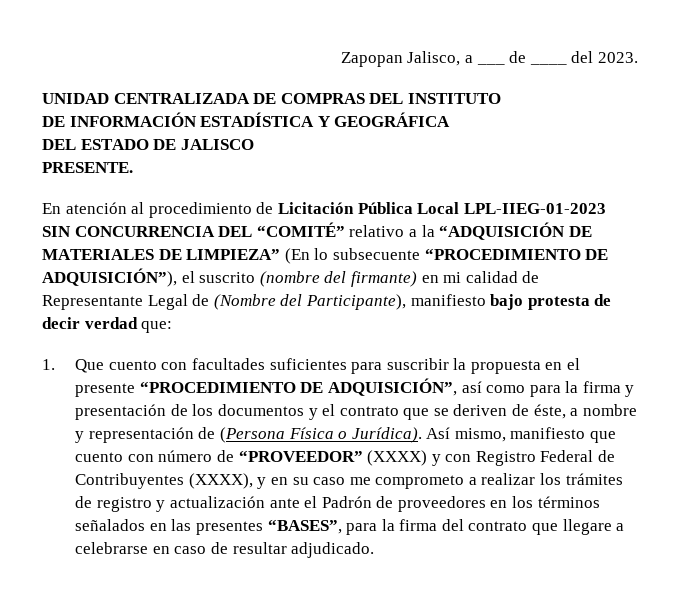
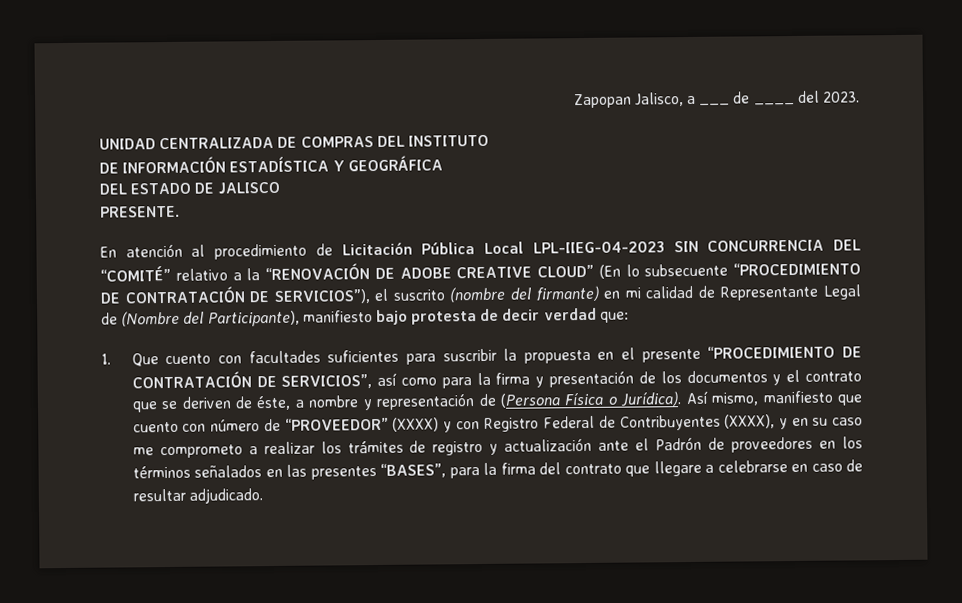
[463,203,606,214] LPL-IIEG-01-2023 -> [532,241,665,254] LPL-IIEG-04-2023
[439,222,592,240] [42,249,281,260] “ADQUISICIÓN DE MATERIALES DE LIMPIEZA” -> [265,263,594,281] “RENOVACIÓN DE ADOBE CREATIVE CLOUD”
[42,268,177,287] ADQUISICIÓN”), -> [124,286,371,304] CONTRATACIÓN DE SERVICIOS”),
[327,378,457,396] ADQUISICIÓN”, -> [131,371,373,389] CONTRATACIÓN DE SERVICIOS”,

